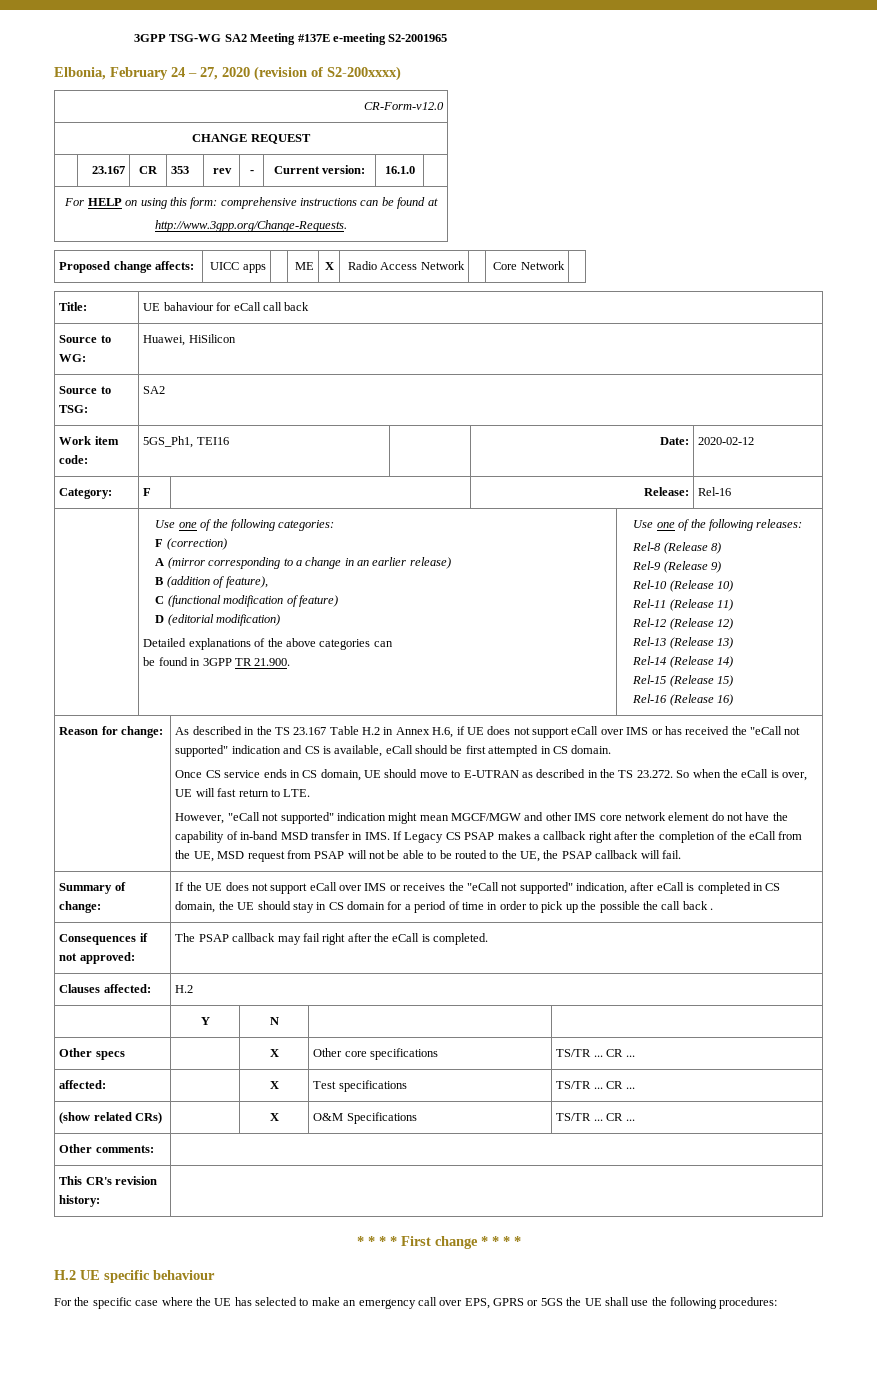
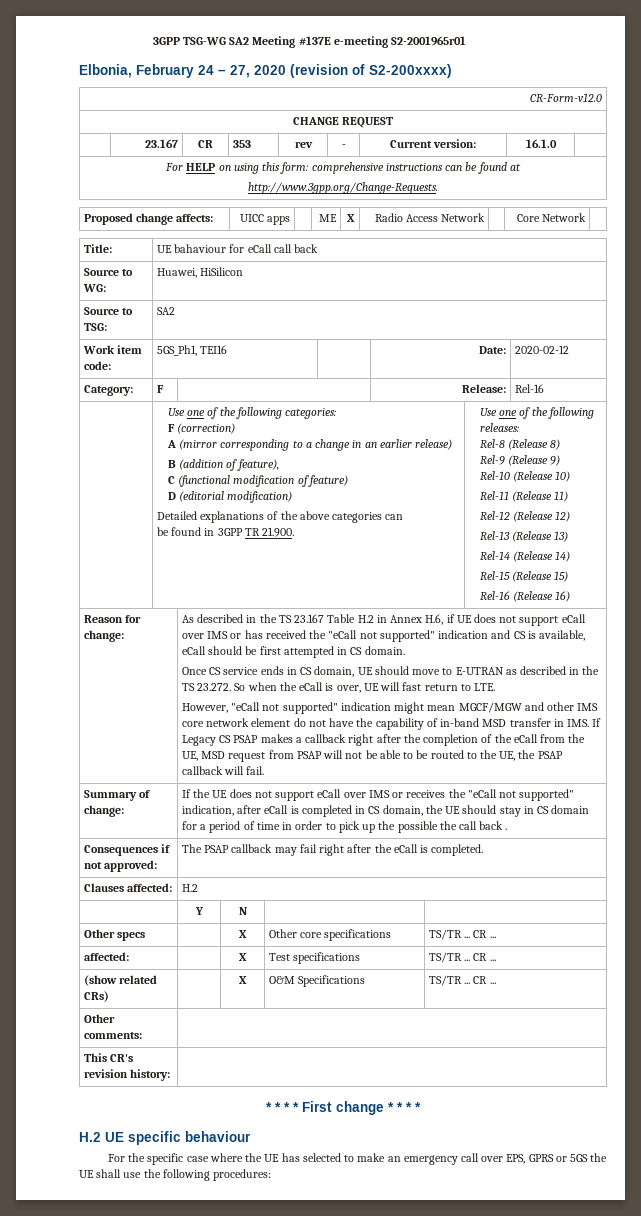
[388,34,448,42] S2-2001965 -> [391,36,467,46] S2-2001965r01

